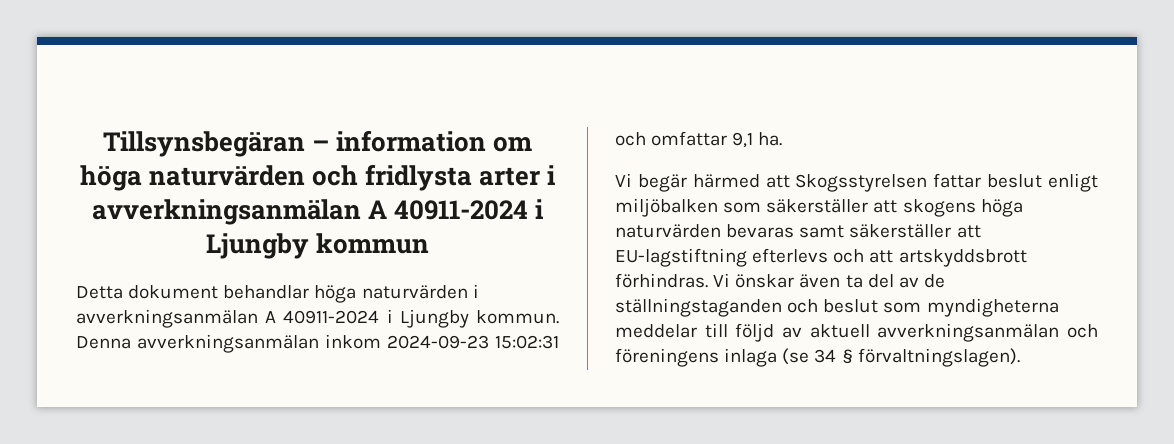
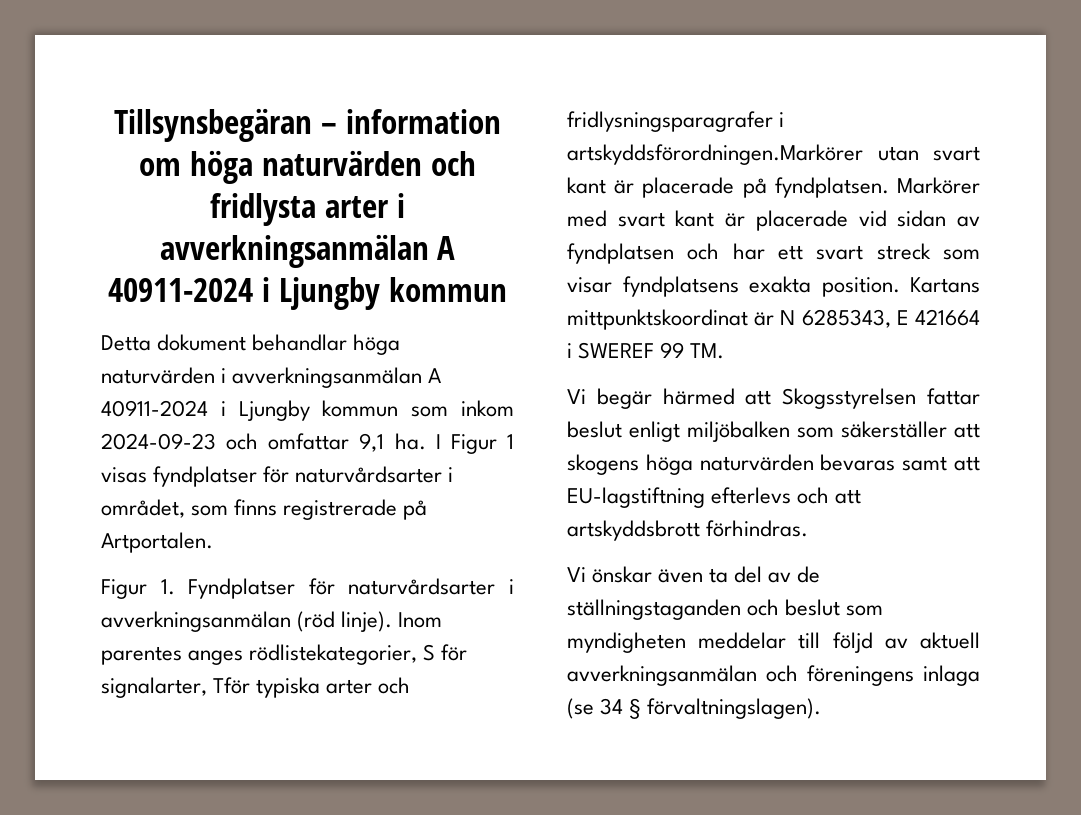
[476,310,559,324] [76,334,319,353] kommun. Denna avverkningsanmälan -> [322,400,449,417] kommun som
[495,335,559,349] 15:02:31 -> (216, 441) none
(783, 139) none -> [435,434,514,454] [101,466,454,487] [101,499,428,520] [101,532,213,553] [101,578,514,599] [101,611,443,632] [101,644,468,665] [101,677,411,698] [567,111,785,132] [567,144,980,165] [567,177,980,198] [567,210,980,231] [567,243,980,264] [567,276,980,297] [567,309,980,330] [567,342,725,359] I Figur 1 visas fyndplatser för naturvårdsarter i området, som finns registrerade på Artportalen. // Figur 1. Fyndplatser för naturvårdsarter i avverkningsanmälan (röd linje). Inom parentes anges rödlistekategorier, S för signalarter, Tför typiska arter och fridlysningsparagrafer i artskyddsförordningen.Markörer utan svart kant är placerade på fyndplatsen. Markörer med svart kant är placerade vid sidan av fyndplatsen och har ett svart streck som visar fyndplatsens exakta position. Kartans mittpunktskoordinat är N 6285343, E 421664 i SWEREF 99 TM.
[849,224,952,238] säkerställer -> (948, 463) none
(708, 280) none -> (809, 528) //
[926,298,1059,317] myndigheterna -> [567,632,686,653] myndigheten

